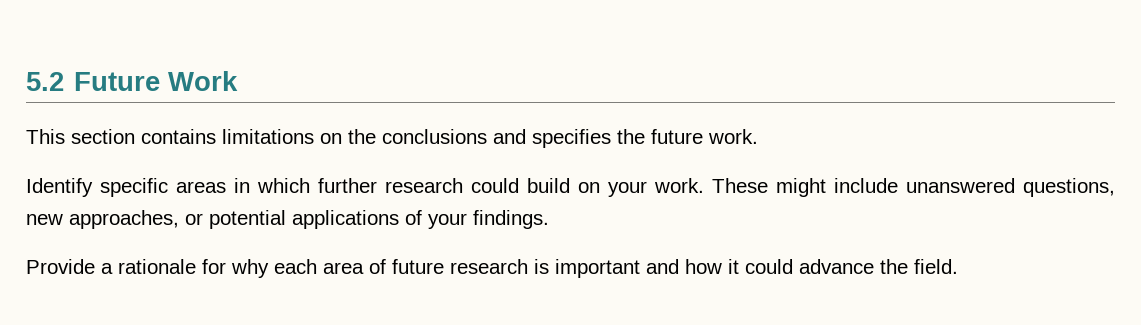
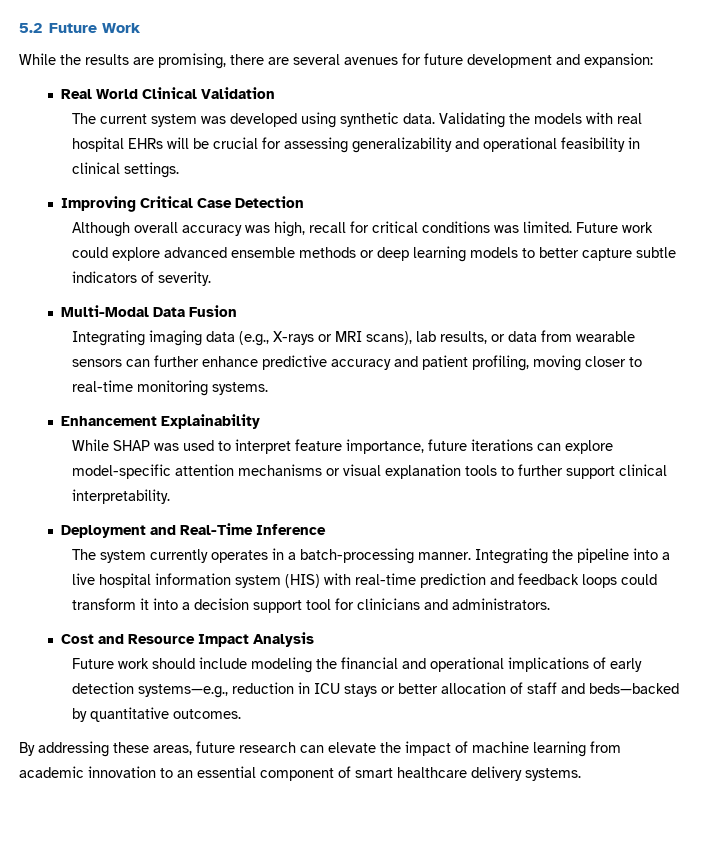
[26,129,758,148] [26,178,1115,197] [26,210,549,229] [26,259,958,278] This section contains limitations on the conclusions and specifies the future work. // Identify specific areas in which further research could build on your work. These might include unanswered questions, new approaches, or potential applications of your findings. // Provide a rationale for why each area of future research is important and how it could advance the field. -> [19,53,653,69] [61,87,276,99] [71,112,642,128] [71,137,640,153] [71,162,179,178] [61,196,305,212] [71,221,653,237] [71,246,676,262] [71,271,211,286] [61,305,238,317] [71,330,635,346] [71,355,642,371] [71,380,268,396] [61,414,261,429] [71,439,613,454] [71,464,667,479] [71,489,170,504] [61,523,327,538] [71,548,670,564] [71,573,657,588] [71,598,550,613] [61,632,315,647] [71,657,642,673] [71,682,679,698] [71,707,241,722] [19,741,621,757] [19,766,581,781] While the results are promising, there are several avenues for future development and expansion: // Real World Clinical Validation // The current system was developed using synthetic data. Validating the models with real hospital EHRs will be crucial for assessing generalizability and operational feasibility in clinical settings. // Improving Critical Case Detection // Although overall accuracy was high, recall for critical conditions was limited. Future work could explore advanced ensemble methods or deep learning models to better capture subtle indicators of severity. // Multi-Modal Data Fusion // Integrating imaging data (e.g., X-rays or MRI scans), lab results, or data from wearable sensors can further enhance predictive accuracy and patient profiling, moving closer to real-time monitoring systems. // Enhancement Explainability // While SHAP was used to interpret feature importance, future iterations can explore model-specific attention mechanisms or visual explanation tools to further support clinical interpretability. // Deployment and Real-Time Inference // The system currently operates in a batch-processing manner. Integrating the pipeline into a live hospital information system (HIS) with real-time prediction and feedback loops could transform it into a decision support tool for clinicians and administrators. // Cost and Resource Impact Analysis // Future work should include modeling the financial and operational implications of early detection systems—e.g., reduction in ICU stays or better allocation of staff and beds—backed by quantitative outcomes. // By addressing these areas, future research can elevate the impact of machine learning from academic innovation to an essential component of smart healthcare delivery systems.

